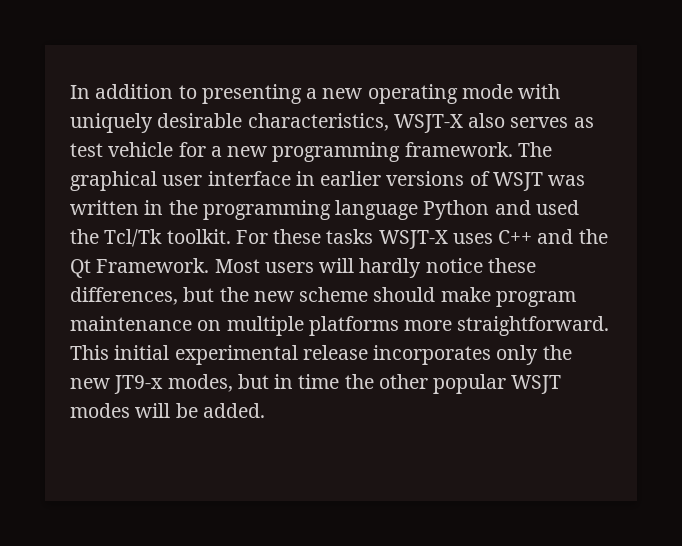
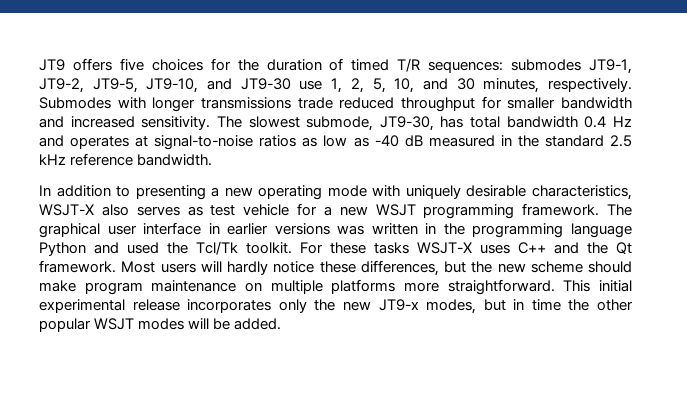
(70, 92) none -> [39,58,633,74] [39,78,632,93] [39,96,633,112] [39,116,632,131] [39,135,632,150] [39,153,213,166] JT9 offers five choices for the duration of timed T/R sequences: submodes JT9-1, JT9-2, JT9-5, JT9-10, and JT9-30 use 1, 2, 5, 10, and 30 minutes, respectively. Submodes with longer transmissions trade reduced throughput for smaller bandwidth and increased sensitivity. The slowest submode, JT9-30, has total bandwidth 0.4 Hz and operates at signal-to-noise ratios as low as -40 dB measured in the standard 2.5 kHz reference bandwidth. //
(268, 151) none -> [375,204,416,216] WSJT
[469,171,543,191] of WSJT -> (330, 229) none
[96,258,210,273] Framework. -> [39,260,116,273] framework.

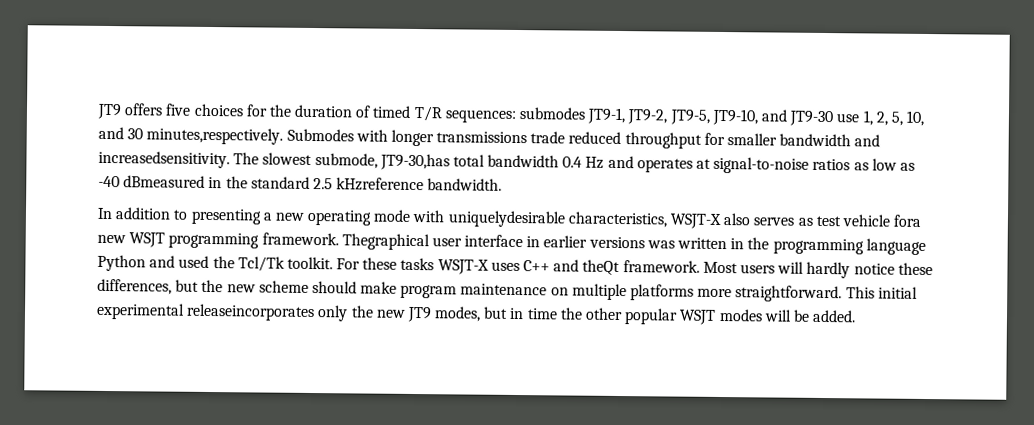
[483,78,632,93] minutes, respectively. -> [146,127,284,145] minutes,respectively.
[70,116,211,130] increased sensitivity. -> [98,150,230,169] increasedsensitivity.
[379,116,464,131] JT9-30, has -> [379,153,450,171] JT9-30,has
[404,135,495,147] dB measured -> [123,175,206,188] dBmeasured
[39,153,134,166] kHz reference -> [336,177,425,192] kHzreference
[405,185,527,199] uniquely desirable -> [447,210,566,228] uniquelydesirable
[297,203,332,216] for a -> [893,214,922,227] fora
[606,204,632,216] [39,223,100,238] The graphical -> [341,233,430,251] Thegraphical
[587,242,632,254] the Qt -> [582,259,621,276] theQt
[132,299,272,313] release incorporates -> [186,303,316,322] releaseincorporates
[378,299,419,311] JT9-x -> [406,306,432,323] JT9

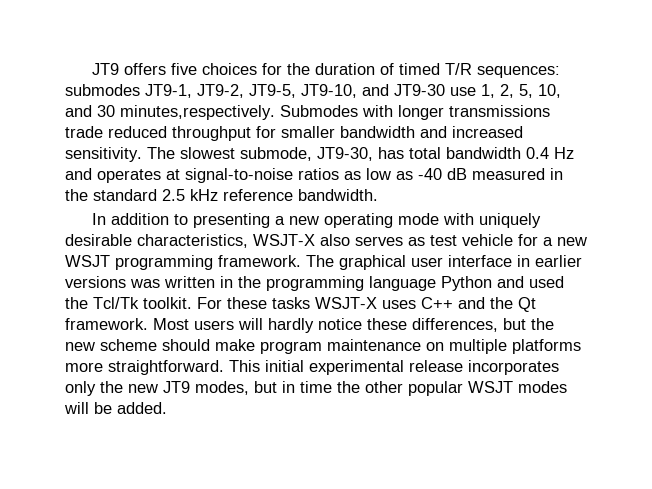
[98,150,230,169] increasedsensitivity. -> [452,126,523,138] [65,147,142,162] increased sensitivity.
[379,153,450,171] JT9-30,has -> [317,147,404,161] JT9-30, has
[123,175,206,188] dBmeasured -> [447,168,545,180] dB measured
[336,177,425,192] kHzreference -> [190,189,293,201] kHz reference
[447,210,566,228] uniquelydesirable -> [478,213,541,228] [65,234,132,246] uniquely desirable
[893,214,922,227] fora -> [518,234,553,246] for a
[341,233,430,251] Thegraphical -> [306,255,406,270] The graphical
[582,259,621,276] theQt -> [490,297,536,312] the Qt
[186,303,316,322] releaseincorporates -> [409,360,559,375] release incorporates

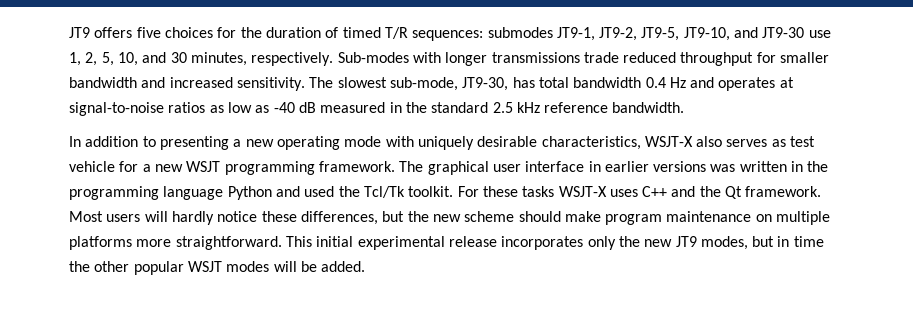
[120,105,358,120] minutes,respectively. Submodes -> [190,52,409,66] minutes, respectively. Sub-modes
[240,147,312,161] submode, -> [389,77,458,91] sub-mode,

